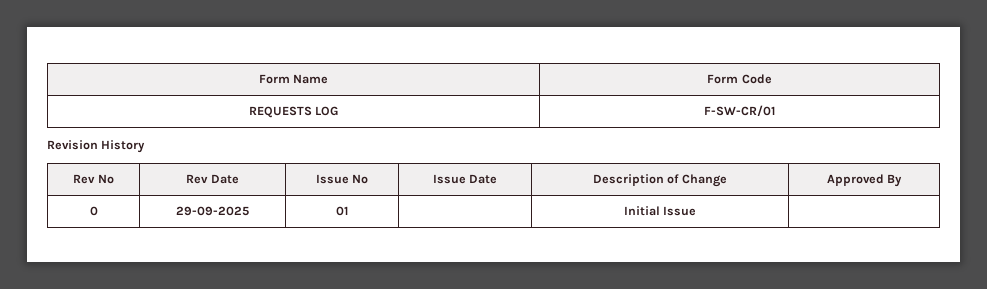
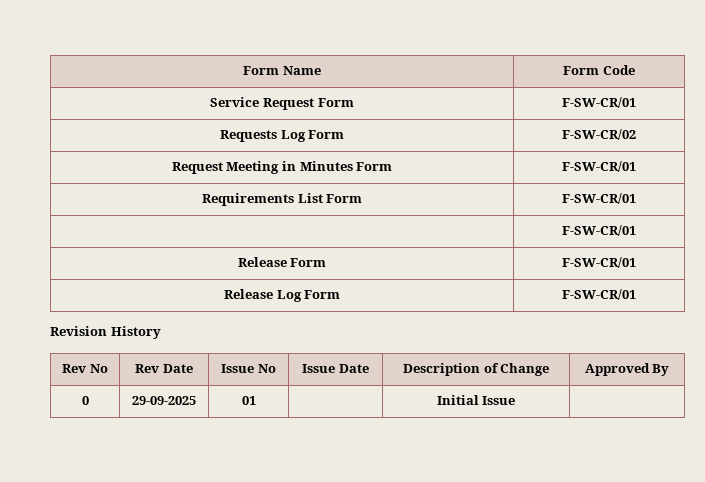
[248,106,339,118] REQUESTS LOG -> [210,97,354,110] [562,97,636,108] [219,130,345,142] [562,129,636,140] [171,161,393,174] [562,161,636,172] [201,193,363,206] [562,193,636,204] [562,225,636,236] [237,257,327,267] [562,257,636,268] [223,289,341,302] Service Request Form | F-SW-CR/01 // Requests Log Form | F-SW-CR/02 // Request Meeting in Minutes Form | F-SW-CR/01 // Requirements List Form | F-SW-CR/01 // | F-SW-CR/01 // Release Form | F-SW-CR/01 // Release Log Form

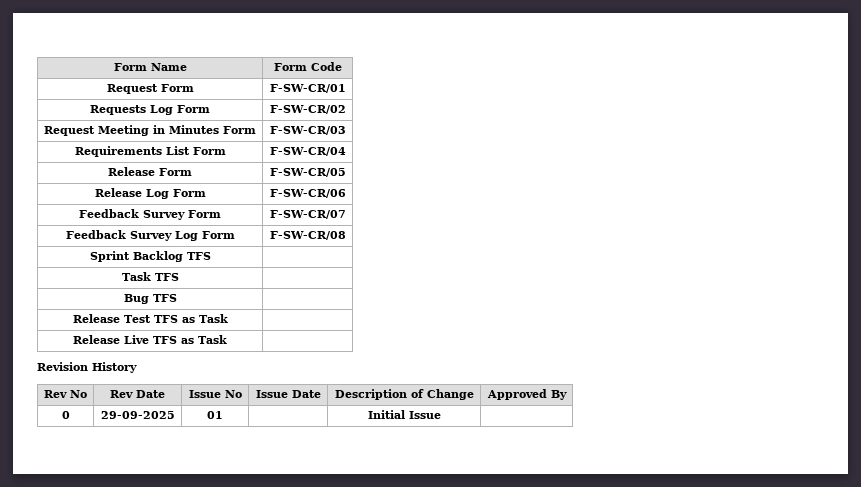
[210,97,260,107] Service -> (342, 66) none
[562,161,636,172] F-SW-CR/01 -> [269,126,346,135] F-SW-CR/03
[562,193,636,204] [562,225,636,236] F-SW-CR/01 // | F-SW-CR/01 -> [269,147,346,156] F-SW-CR/04
[562,257,636,268] F-SW-CR/01 -> [269,168,346,177] F-SW-CR/05
[562,289,636,300] F-SW-CR/01 -> [269,189,346,198] [79,209,221,220] [269,210,346,219] [65,230,235,241] [269,231,346,240] [89,251,211,262] [121,272,179,281] [123,294,177,304] [72,314,228,323] [73,335,227,344] F-SW-CR/06 // Feedback Survey Form | F-SW-CR/07 // Feedback Survey Log Form | F-SW-CR/08 // Sprint Backlog TFS | // Task TFS | // Bug TFS | // Release Test TFS as Task | // Release Live TFS as Task |

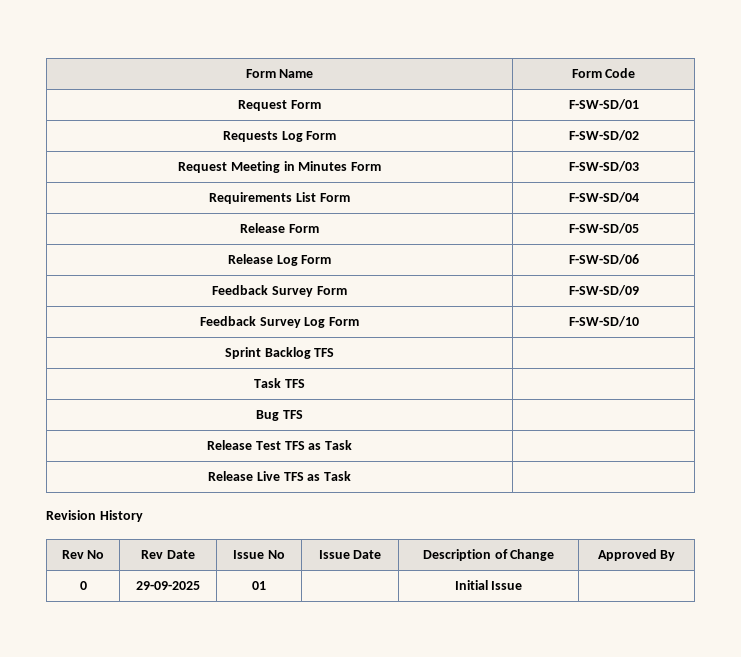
[269,84,346,93] F-SW-CR/01 -> [568,99,639,110] F-SW-SD/01
[269,105,346,114] F-SW-CR/02 -> [568,130,639,141] F-SW-SD/02
[269,126,346,135] F-SW-CR/03 -> [568,161,639,172] F-SW-SD/03
[269,147,346,156] F-SW-CR/04 -> [568,192,639,203] F-SW-SD/04
[269,168,346,177] F-SW-CR/05 -> [568,223,639,234] F-SW-SD/05
[269,189,346,198] F-SW-CR/06 -> [568,254,639,265] F-SW-SD/06
[269,210,346,219] F-SW-CR/07 -> [568,285,639,296] F-SW-SD/09
[269,231,346,240] F-SW-CR/08 -> [568,316,639,327] F-SW-SD/10

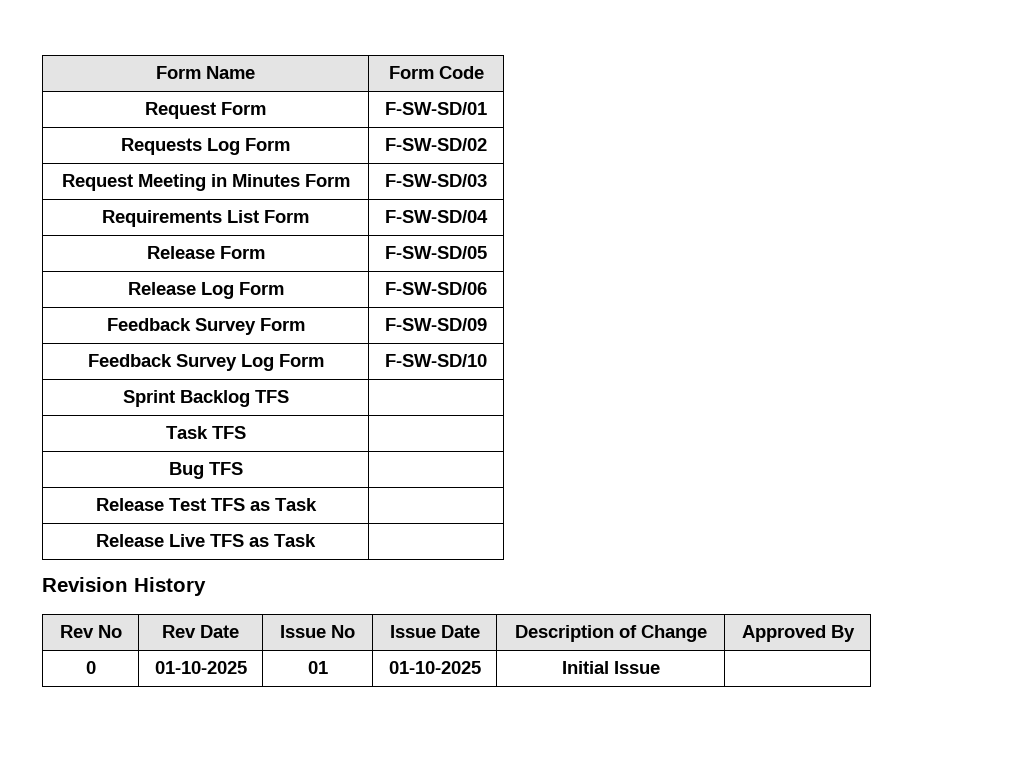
[136,581,200,590] 29-09-2025 -> [154,661,247,674] 01-10-2025
(266, 585) none -> [388,661,481,674] 01-10-2025

